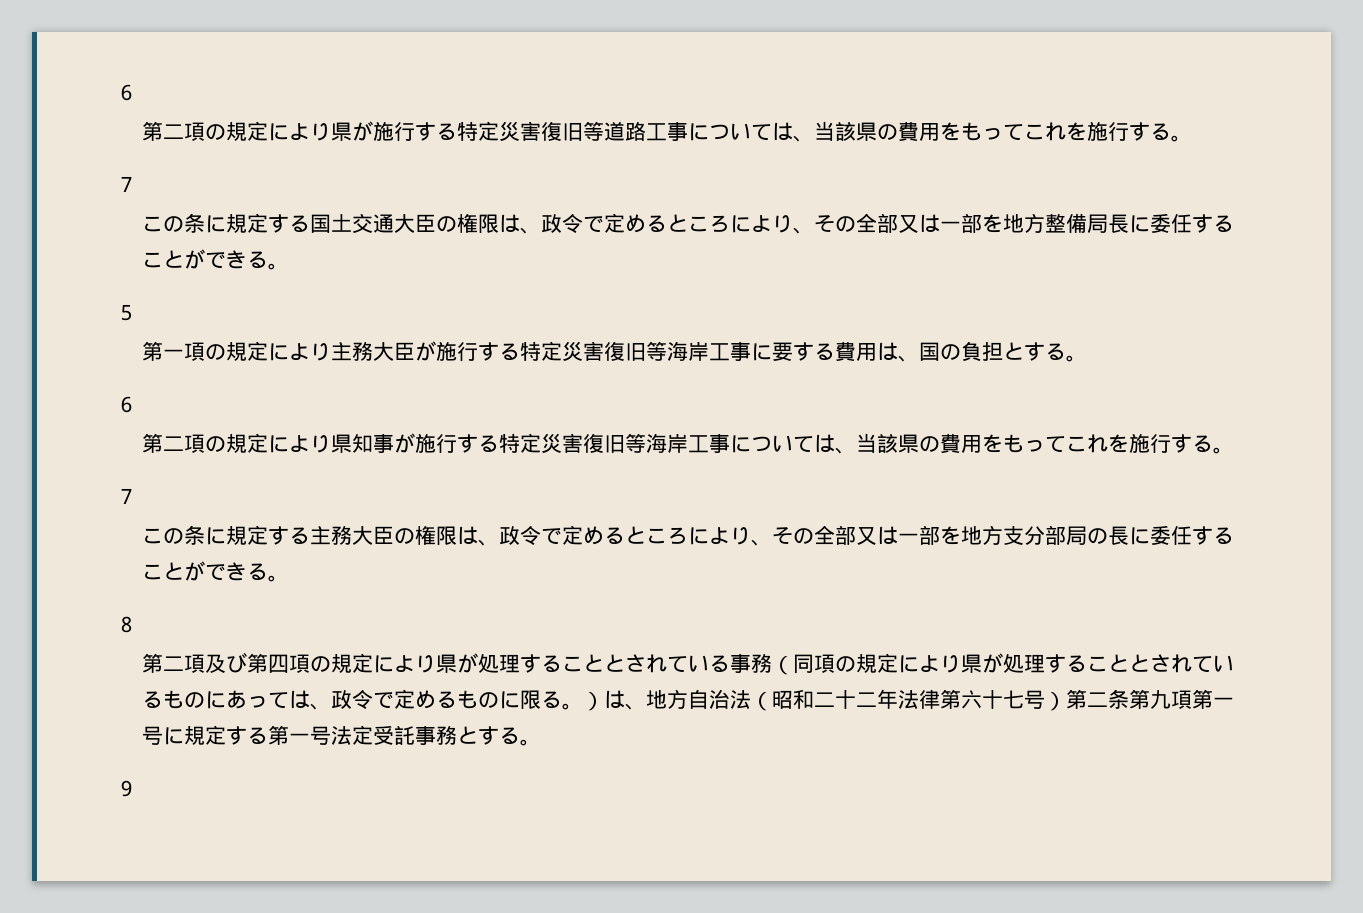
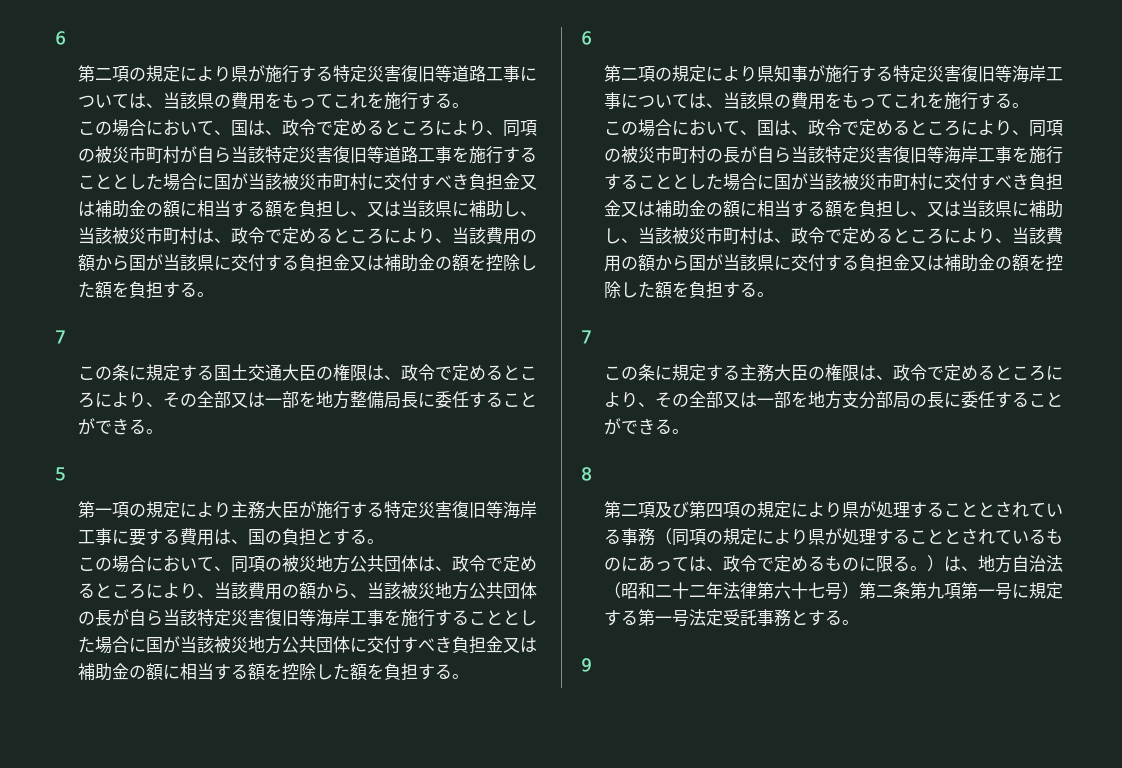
(1192, 138) none -> [77,119,537,137] [77,146,537,164] [77,173,537,191] [77,200,537,218] [77,227,537,245] [77,254,537,272] [77,281,214,298] // この場合において、国は、政令で定めるところにより、同項の被災市町村が自ら当該特定災害復旧等道路工事を施行することとした場合に国が当該被災市町村に交付すべき負担金又は補助金の額に相当する額を負担し、又は当該県に補助し、当該被災市町村は、政令で定めるところにより、当該費用の額から国が当該県に交付する負担金又は補助金の額を控除した額を負担する。
(1087, 358) none -> [77,555,537,573] [77,582,537,600] [77,609,537,627] [77,636,537,654] [77,663,469,681] // この場合において、同項の被災地方公共団体は、政令で定めるところにより、当該費用の額から、当該被災地方公共団体の長が自ら当該特定災害復旧等海岸工事を施行することとした場合に国が当該被災地方公共団体に交付すべき負担金又は補助金の額に相当する額を控除した額を負担する。
(1234, 450) none -> [603,119,1063,137] [603,146,1063,164] [603,173,1063,191] [603,200,1063,218] [603,227,1063,244] [603,254,1063,272] [603,281,774,298] // この場合において、国は、政令で定めるところにより、同項の被災市町村の長が自ら当該特定災害復旧等海岸工事を施行することとした場合に国が当該被災市町村に交付すべき負担金又は補助金の額に相当する額を負担し、又は当該県に補助し、当該被災市町村は、政令で定めるところにより、当該費用の額から国が当該県に交付する負担金又は補助金の額を控除した額を負担する。

